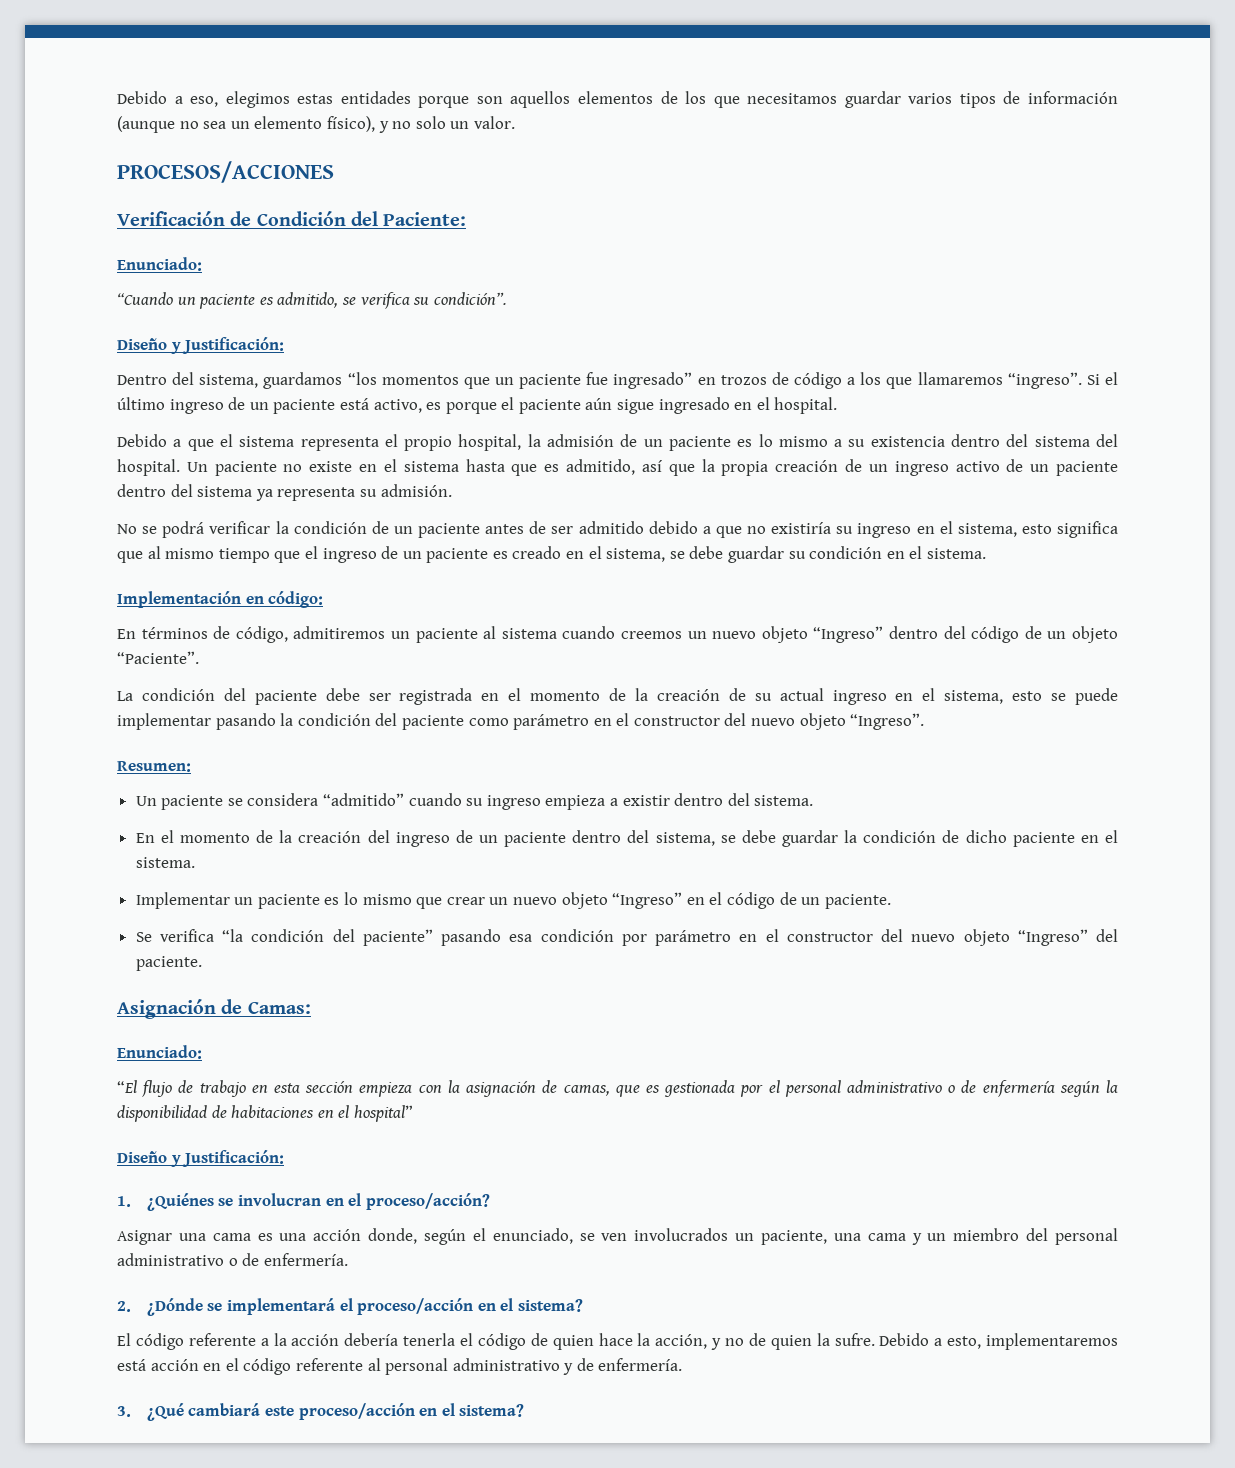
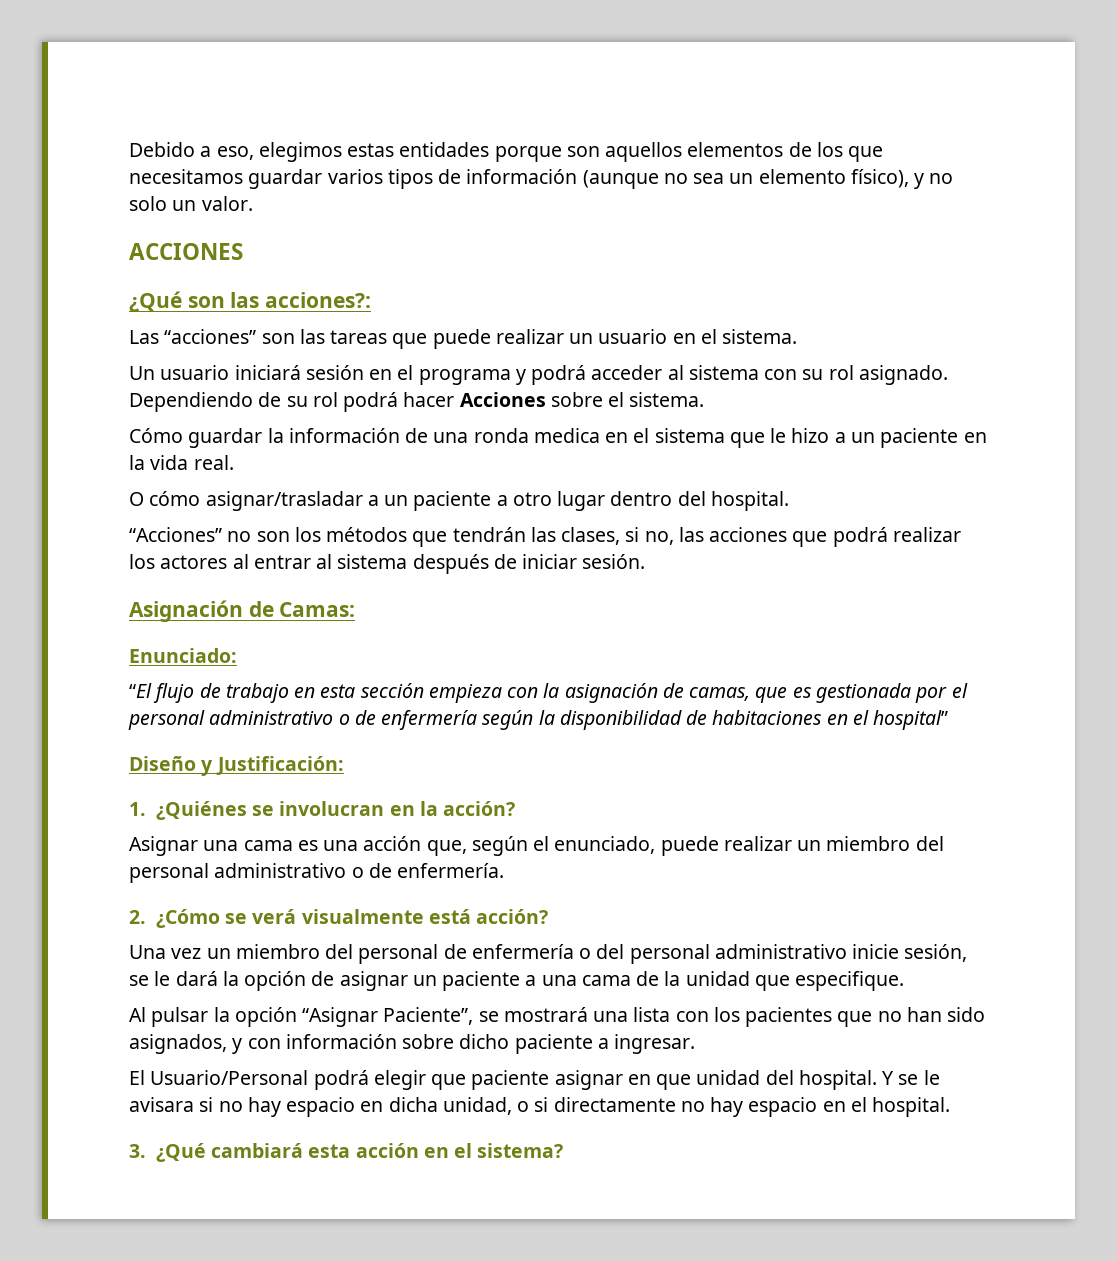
[117,161,334,183] [117,211,467,226] [117,257,202,271] [117,292,507,309] [117,337,285,354] [117,372,1118,389] [117,397,838,414] [117,434,1119,451] [117,459,1119,476] [117,484,452,501] [117,521,1118,538] [117,546,986,563] [117,591,324,608] [117,626,1119,643] [117,651,199,664] [117,688,1118,705] [117,713,925,730] [117,761,191,772] [135,793,814,810] [135,830,1118,847] [135,857,195,868] [135,892,891,909] [135,929,1119,946] [135,956,202,971] PROCESOS/ACCIONES // Verificación de Condición del Paciente: // Enunciado: // “Cuando un paciente es admitido, se verifica su condición”. // Diseño y Justificación: // Dentro del sistema, guardamos “los momentos que un paciente fue ingresado” en trozos de código a los que llamaremos “ingreso”. Si el último ingreso de un paciente está activo, es porque el paciente aún sigue ingresado en el hospital. // Debido a que el sistema representa el propio hospital, la admisión de un paciente es lo mismo a su existencia dentro del sistema del hospital. Un paciente no existe en el sistema hasta que es admitido, así que la propia creación de un ingreso activo de un paciente dentro del sistema ya representa su admisión. // No se podrá verificar la condición de un paciente antes de ser admitido debido a que no existiría su ingreso en el sistema, esto significa que al mismo tiempo que el ingreso de un paciente es creado en el sistema, se debe guardar su condición en el sistema. // Implementación en código: // En términos de código, admitiremos un paciente al sistema cuando creemos un nuevo objeto “Ingreso” dentro del código de un objeto “Paciente”. // La condición del paciente debe ser registrada en el momento de la creación de su actual ingreso en el sistema, esto se puede implementar pasando la condición del paciente como parámetro en el constructor del nuevo objeto “Ingreso”. // Resumen: // Un paciente se considera “admitido” cuando su ingreso empieza a existir dentro del sistema. // En el momento de la creación del ingreso de un paciente dentro del sistema, se debe guardar la condición de dicho paciente en el sistema. // Implementar un paciente es lo mismo que crear un nuevo objeto “Ingreso” en el código de un paciente. // Se verifica “la condición del paciente” pasando esa condición por parámetro en el constructor del nuevo objeto “Ingreso” del paciente. -> [129,243,243,260] [129,291,372,312] [129,329,798,349] [129,365,948,385] [129,392,705,412] [129,428,987,448] [129,455,234,470] [129,491,789,511] [129,527,961,547] [129,554,646,574] ACCIONES // ¿Qué son las acciones?: // Las “acciones” son las tareas que puede realizar un usuario en el sistema. // Un usuario iniciará sesión en el programa y podrá acceder al sistema con su rol asignado. Dependiendo de su rol podrá hacer Acciones sobre el sistema. // Cómo guardar la información de una ronda medica en el sistema que le hizo a un paciente en la vida real. // O cómo asignar/trasladar a un paciente a otro lugar dentro del hospital. // “Acciones” no son los métodos que tendrán las clases, si no, las acciones que podrá realizar los actores al entrar al sistema después de iniciar sesión.
[348,1193,490,1210] el proceso/acción? -> [419,801,516,816] la acción?
[368,1228,418,1244] donde, -> [426,840,467,856] que,
[579,1228,922,1245] se ven involucrados un paciente, una cama y -> [660,836,792,856] puede realizar
[146,1298,583,1316] [117,1333,1118,1350] [117,1358,683,1375] ¿Dónde se implementará el proceso/acción en el sistema? // El código referente a la acción debería tenerla el código de quien hace la acción, y no de quien la sufre. Debido a esto, implementaremos está acción en el código referente al personal administrativo y de enfermería. -> [155,909,549,928] [129,944,968,964] [129,971,905,991] [129,1007,986,1027] [129,1034,696,1054] [129,1070,940,1090] [129,1097,951,1117] ¿Cómo se verá visualmente está acción? // Una vez un miembro del personal de enfermería o del personal administrativo inicie sesión, se le dará la opción de asignar un paciente a una cama de la unidad que especifique. // Al pulsar la opción “Asignar Paciente”, se mostrará una lista con los pacientes que no han sido asignados, y con información sobre dicho paciente a ingresar. // El Usuario/Personal podrá elegir que paciente asignar en que unidad del hospital. Y se le avisara si no hay espacio en dicha unidad, o si directamente no hay espacio en el hospital.
[265,1403,415,1420] este proceso/acción -> [308,1143,419,1158] esta acción

